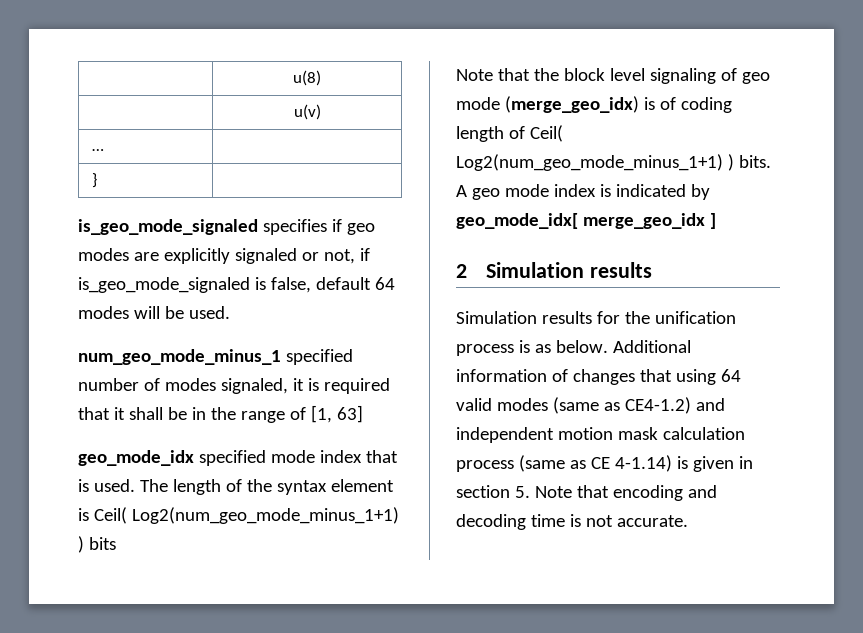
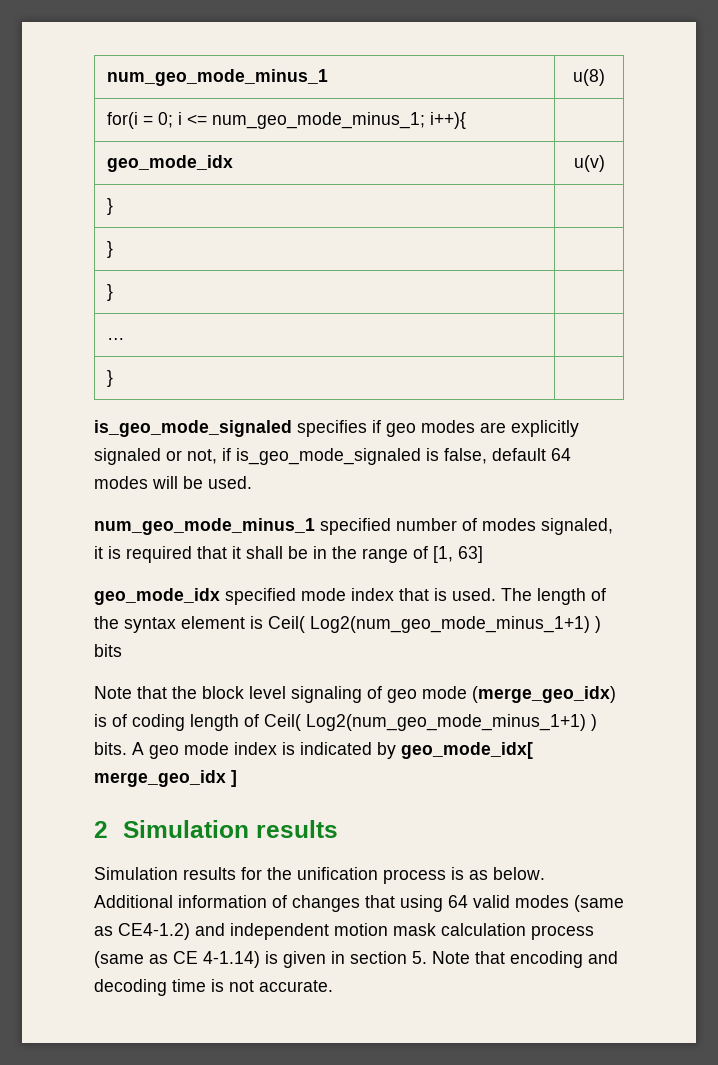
(293, 78) none -> [106,69,328,86] num_geo_mode_minus_1
[293,104,321,120] | u(v) -> [106,112,466,129] [106,155,233,172] [573,155,605,172] [106,198,113,215] [106,241,113,258] [106,284,113,301] for(i = 0; i <= num_geo_mode_minus_1; i++){ | // geo_mode_idx | u(v) // } | // } | // } |

